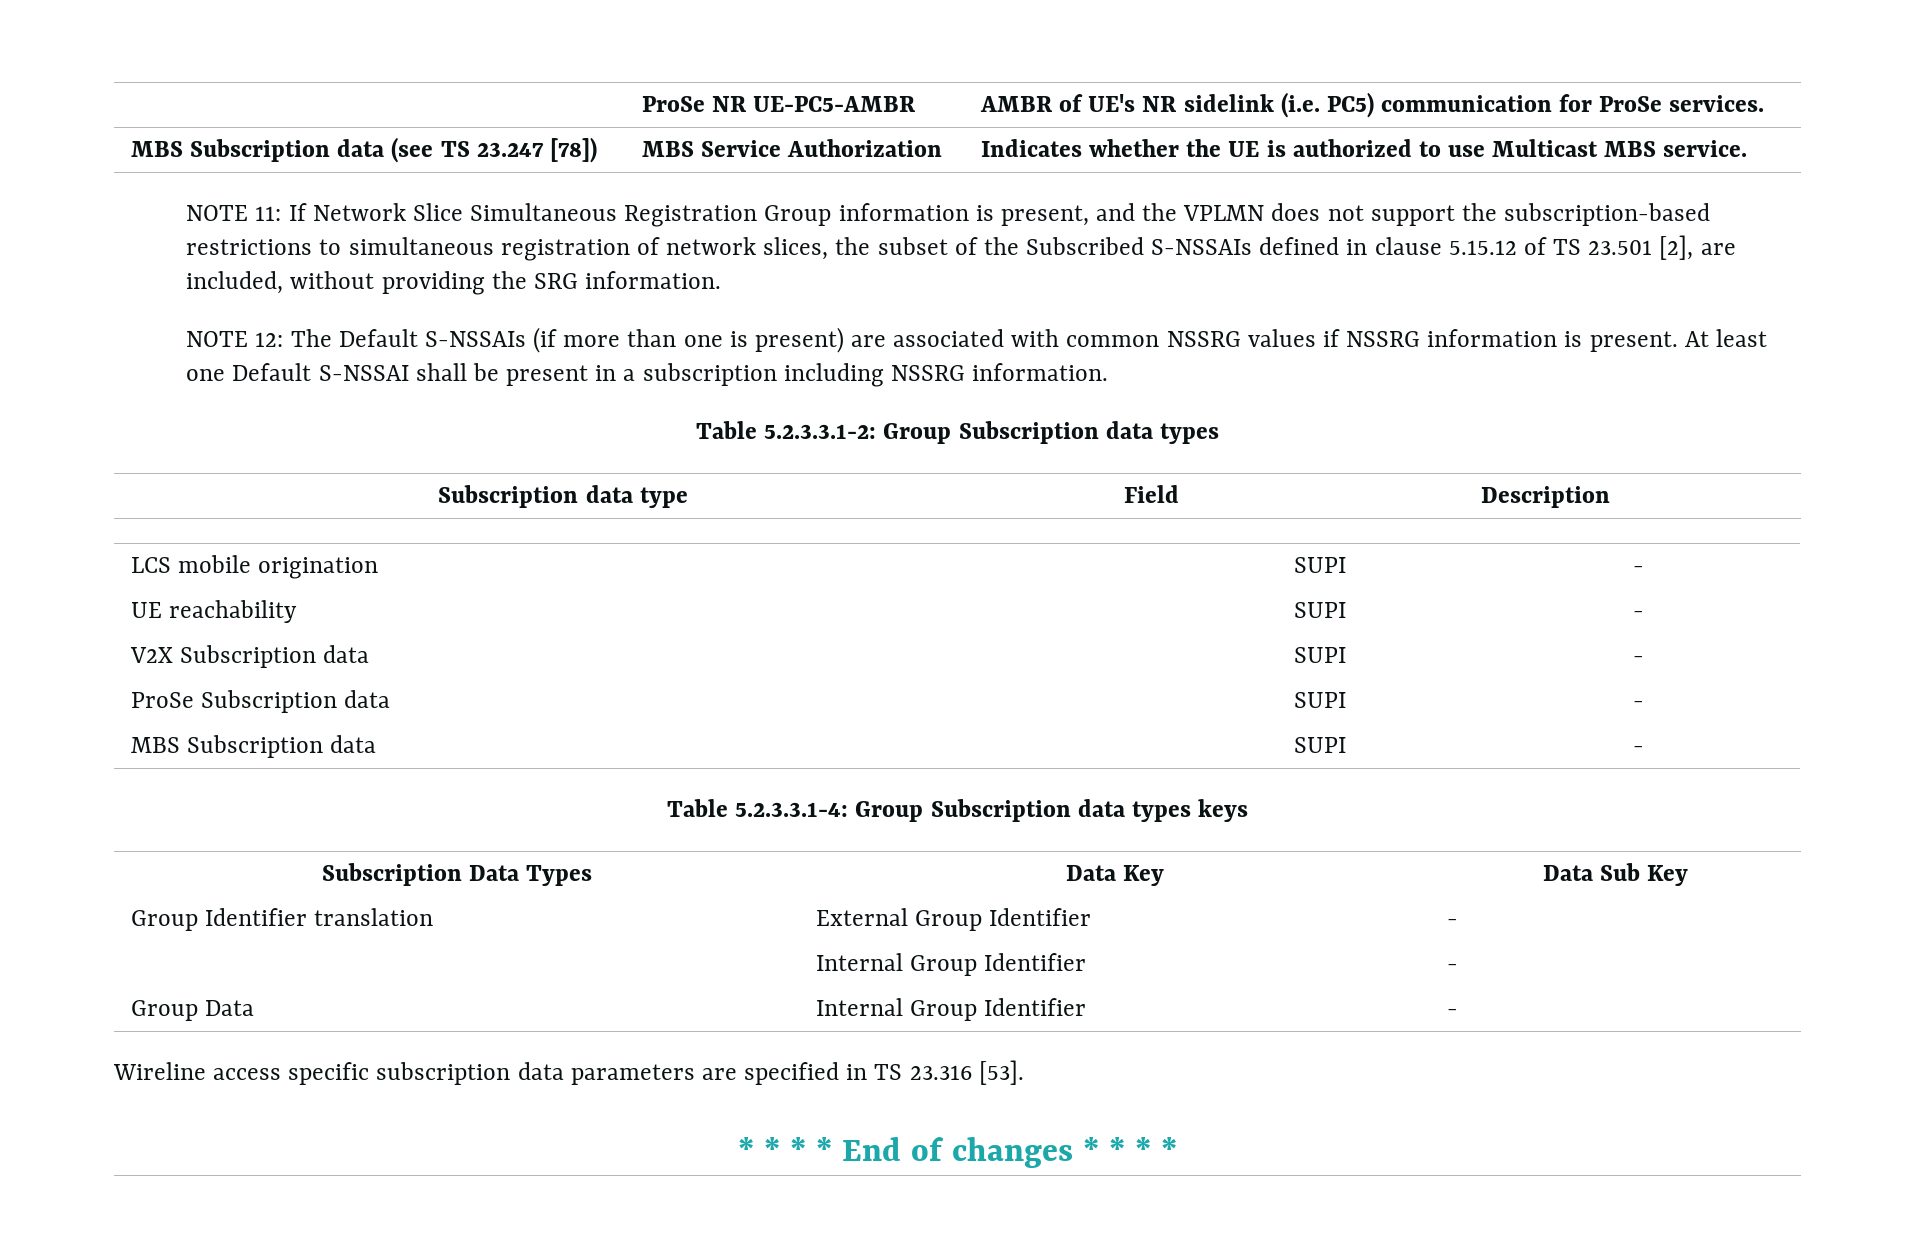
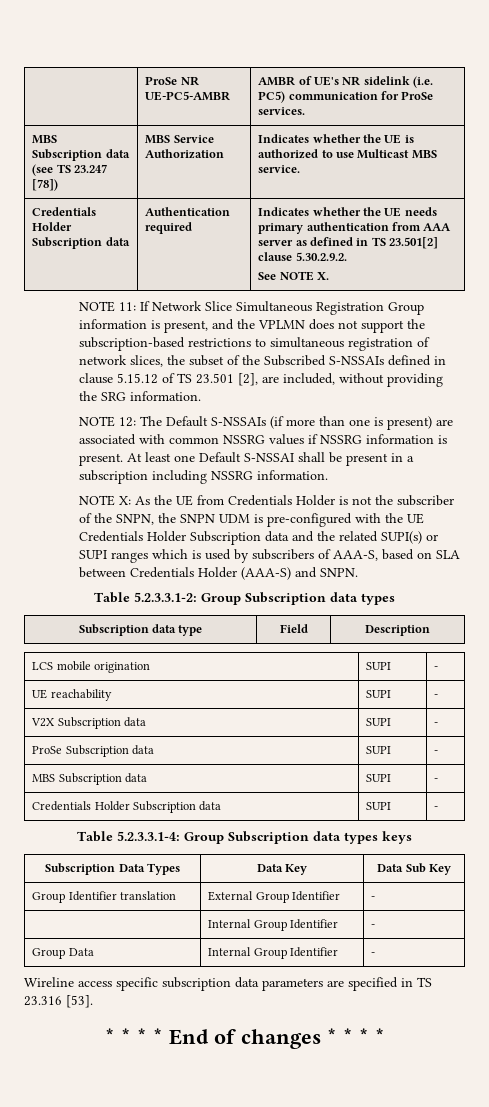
(1748, 148) none -> [32,207,97,216] [32,222,73,231] [32,237,130,249] [145,207,231,216] [145,222,193,234] [258,207,437,217] [258,222,452,234] [258,237,439,249] [258,252,347,261] [258,271,330,281] // Credentials Holder Subscription data | Authentication required | Indicates whether the UE needs primary authentication from AAA server as defined in TS 23.501[2] clause 5.30.2.9.2. // See NOTE X.
(1109, 372) none -> [79,495,455,506] [79,513,425,527] [79,531,439,545] [79,549,461,563] [79,567,359,580] // NOTE X: As the UE from Credentials Holder is not the subscriber of the SNPN, the SNPN UDM is pre-configured with the UE Credentials Holder Subscription data and the related SUPI(s) or SUPI ranges which is used by subscribers of AAA-S, based on SLA between Credentials Holder (AAA-S) and SNPN.
(1644, 749) none -> [32,801,222,813] [366,802,392,810] [434,806,439,810] // Credentials Holder Subscription data | SUPI | -

